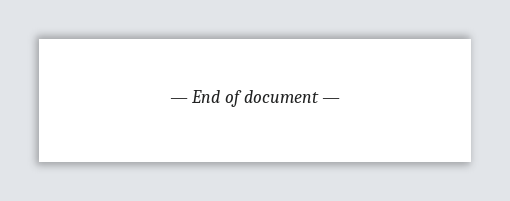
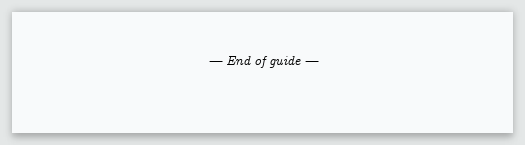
[243,90,319,103] document -> [268,56,301,68] guide

